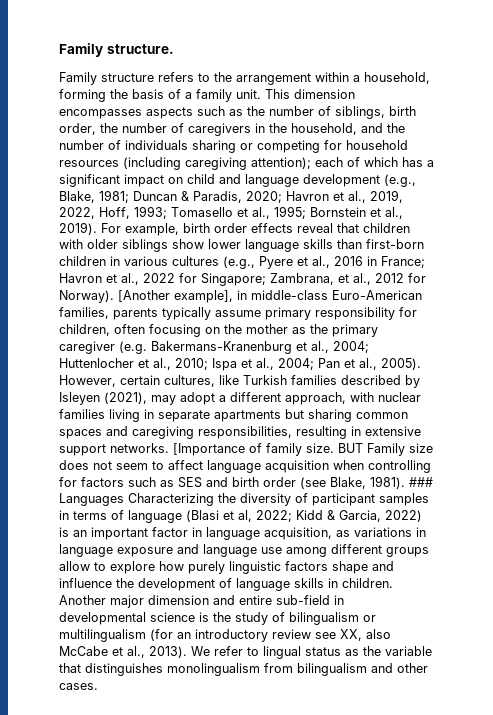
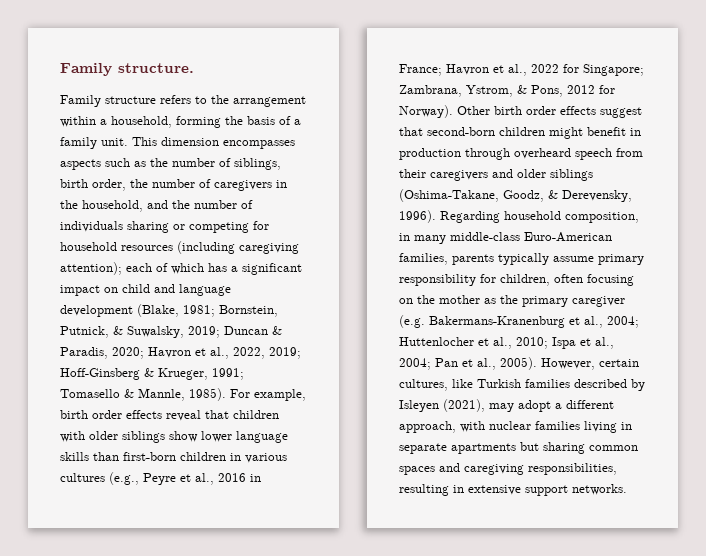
[384,174,416,187] [59,190,129,203] (e.g., Blake, 1981; -> [137,304,278,317] [60,326,220,338] (Blake, 1981; Bornstein, Putnick, & Suwalsky, 2019;
[370,190,403,203] [59,206,403,219] [59,222,97,235] 2019, 2022, Hoff, 1993; Tomasello et al., 1995; Bornstein et al., 2019). -> [233,347,301,359] [60,368,244,380] [60,388,226,401] 2022, 2019; Hoff-Ginsberg & Krueger, 1991; Tomasello & Mannle, 1985).
[259,256,293,269] Pyere -> [143,473,176,485] Peyre
[338,273,426,285] [59,290,247,303] et al., 2012 for Norway). [Another example], in -> [466,85,615,97] [399,105,642,118] [399,127,641,139] [399,148,643,160] [399,169,593,181] [399,189,632,202] [399,210,639,223] [399,233,446,244] Ystrom, & Pons, 2012 for Norway). Other birth order effects suggest that second-born children might benefit in production through overheard speech from their caregivers and older siblings (Oshima-Takane, Goodz, & Derevensky, 1996). Regarding household composition, in many
[173,443,433,456] [59,460,431,473] [59,476,433,489] [59,493,429,506] [59,510,422,523] [59,527,426,540] [59,544,429,557] [59,561,394,574] [59,578,393,591] [59,595,344,608] [59,612,376,625] [59,629,391,642] [59,646,432,659] [59,663,428,676] [59,683,98,690] [Importance of family size. BUT Family size does not seem to affect language acquisition when controlling for factors such as SES and birth order (see Blake, 1981). ### Languages Characterizing the diversity of participant samples in terms of language (Blasi et al, 2022; Kidd & Garcia, 2022) is an important factor in language acquisition, as variations in language exposure and language use among different groups allow to explore how purely linguistic factors shape and influence the development of language skills in children. Another major dimension and entire sub-field in developmental science is the study of bilingualism or multilingualism (for an introductory review see XX, also McCabe et al., 2013). We refer to lingual status as the variable that distinguishes monolingualism from bilingualism and other cases. -> (627, 489) none

